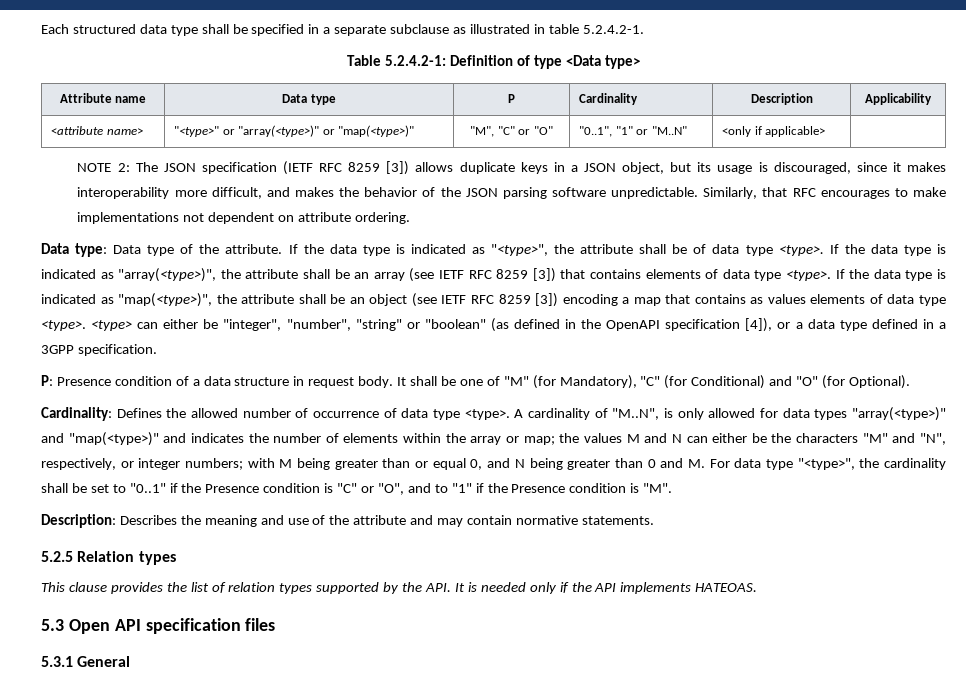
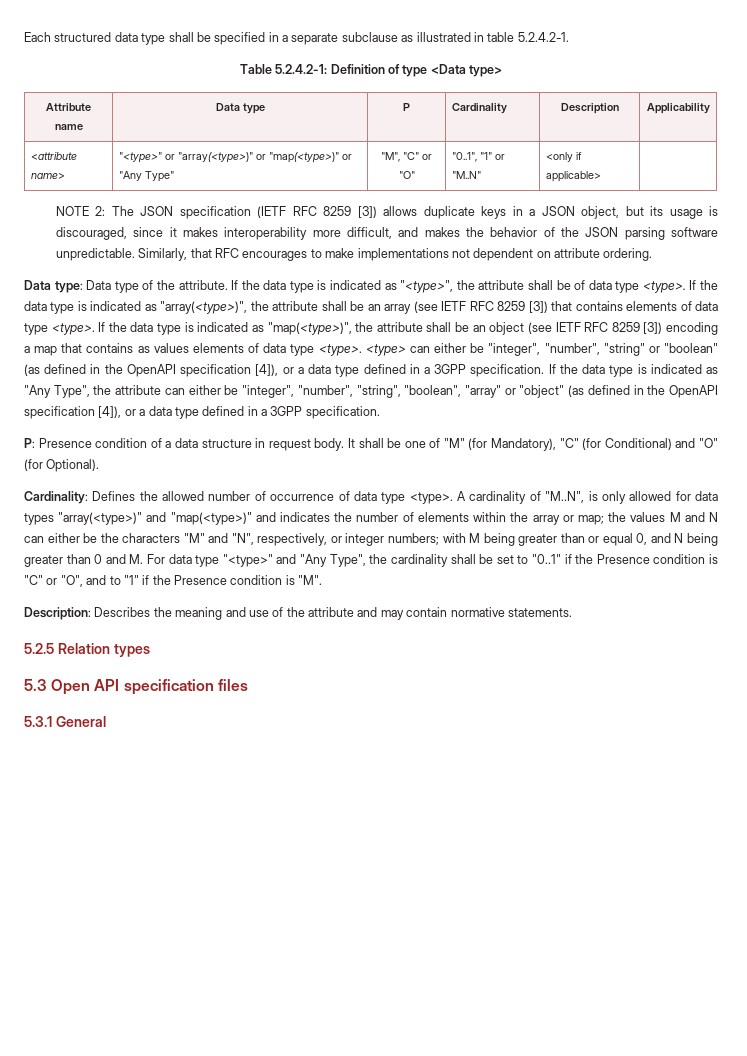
(415, 131) none -> [341,154,352,160] [118,171,174,182] or "Any Type"
(157, 350) none -> [548,364,719,377] [24,385,718,398] [24,406,380,419] If the data type is indicated as "Any Type", the attribute can either be "integer", "number", "string", "boolean", "array" or "object" (as defined in the OpenAPI specification [4]), or a data type defined in a 3GPP specification.
[797,458,855,470] "<type>", -> [222,554,366,567] "<type>" and "Any Type",
[41,582,758,594] // This clause provides the list of relation types supported by the API. It is needed only if the API implements HATEOAS. -> (150, 650) none

